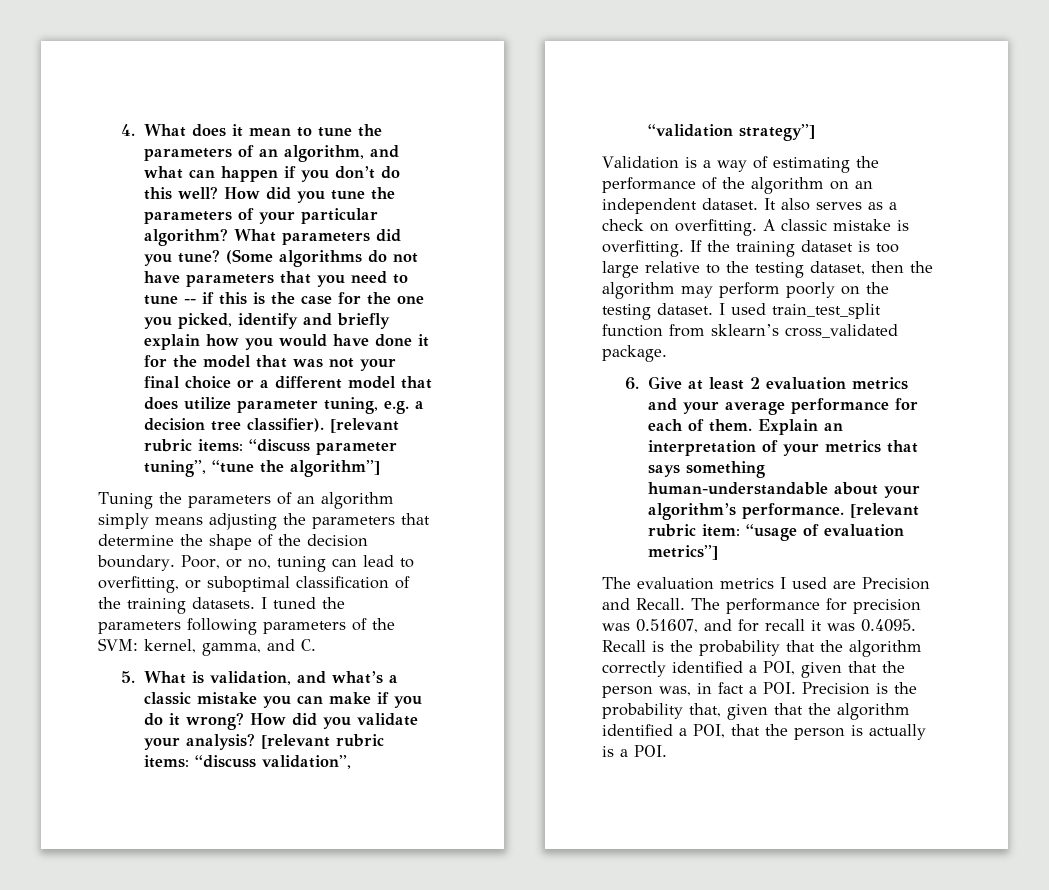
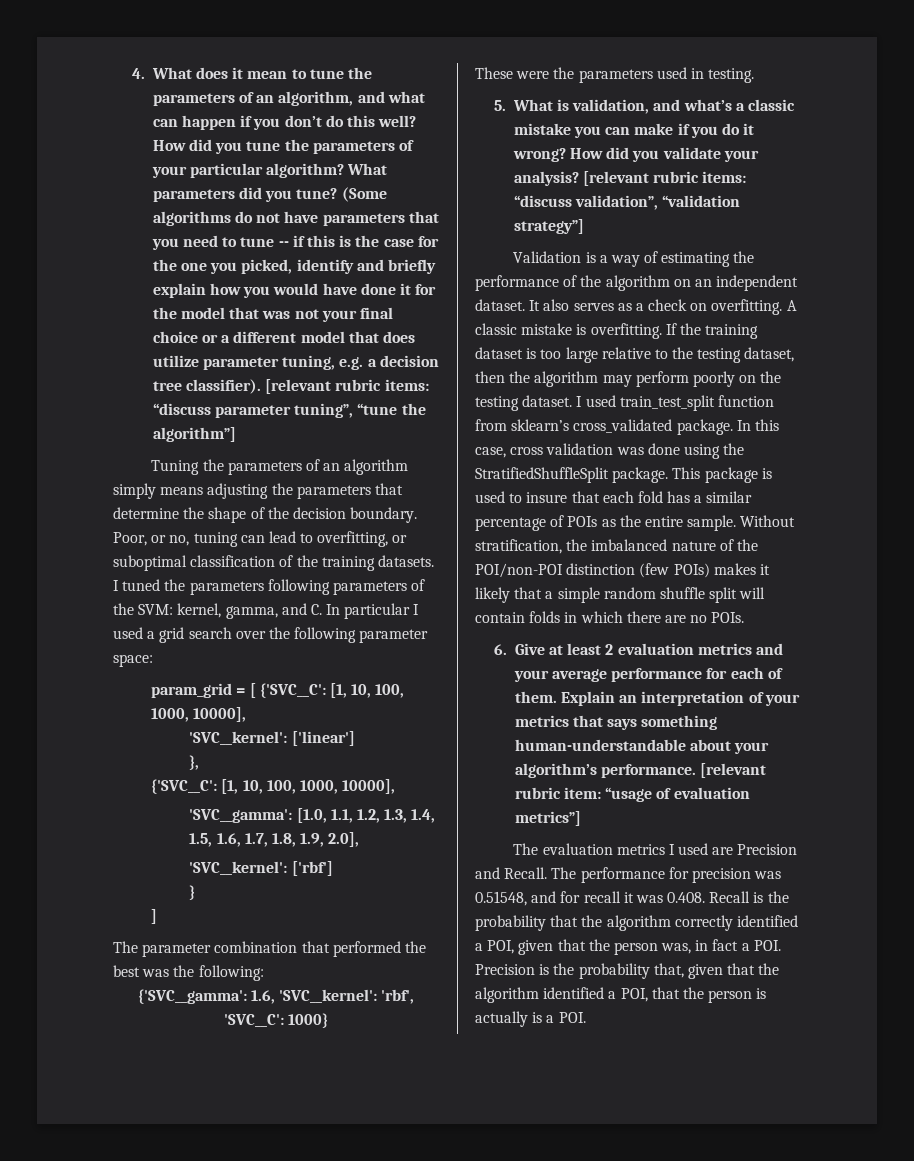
(316, 645) none -> [326,603,420,619] [113,627,429,643] [113,654,153,667] [151,683,405,698] [151,707,247,722] [189,731,355,746] [189,755,200,770] [151,779,396,794] [189,808,436,823] [189,832,360,847] [189,861,333,876] [189,885,196,900] [151,909,158,924] [113,941,426,957] [113,965,264,981] [137,989,415,1004] [223,1013,329,1028] [475,67,755,83] In particular I used a grid search over the following parameter space: // param_grid = [ {'SVC__C': [1, 10, 100, 1000, 10000], // 'SVC__kernel': ['linear'] // }, // {'SVC__C': [1, 10, 100, 1000, 10000], // 'SVC__gamma': [1.0, 1.1, 1.2, 1.3, 1.4, 1.5, 1.6, 1.7, 1.8, 1.9, 2.0], // 'SVC__kernel': ['rbf'] // } // ] // The parameter combination that performed the best was the following: // {'SVC__gamma': 1.6, 'SVC__kernel': 'rbf', 'SVC__C': 1000} // These were the parameters used in testing.
(667, 353) none -> [736,419,779,431] [475,443,745,459] [475,467,772,483] [475,491,753,503] [475,515,796,531] [475,539,758,554] [475,563,770,578] [475,587,766,603] [475,611,745,623] In this case, cross validation was done using the StratifiedShuffleSplit package. This package is used to insure that each fold has a similar percentage of POIs as the entire sample. Without stratification, the imbalanced nature of the POI/non-POI distinction (few POIs) makes it likely that a simple random shuffle split will contain folds in which there are no POIs.
[636,619,698,633] 0.51607, -> [475,891,527,906] 0.51548,
[861,619,916,632] 0.4095. -> [667,892,706,903] 0.408.

